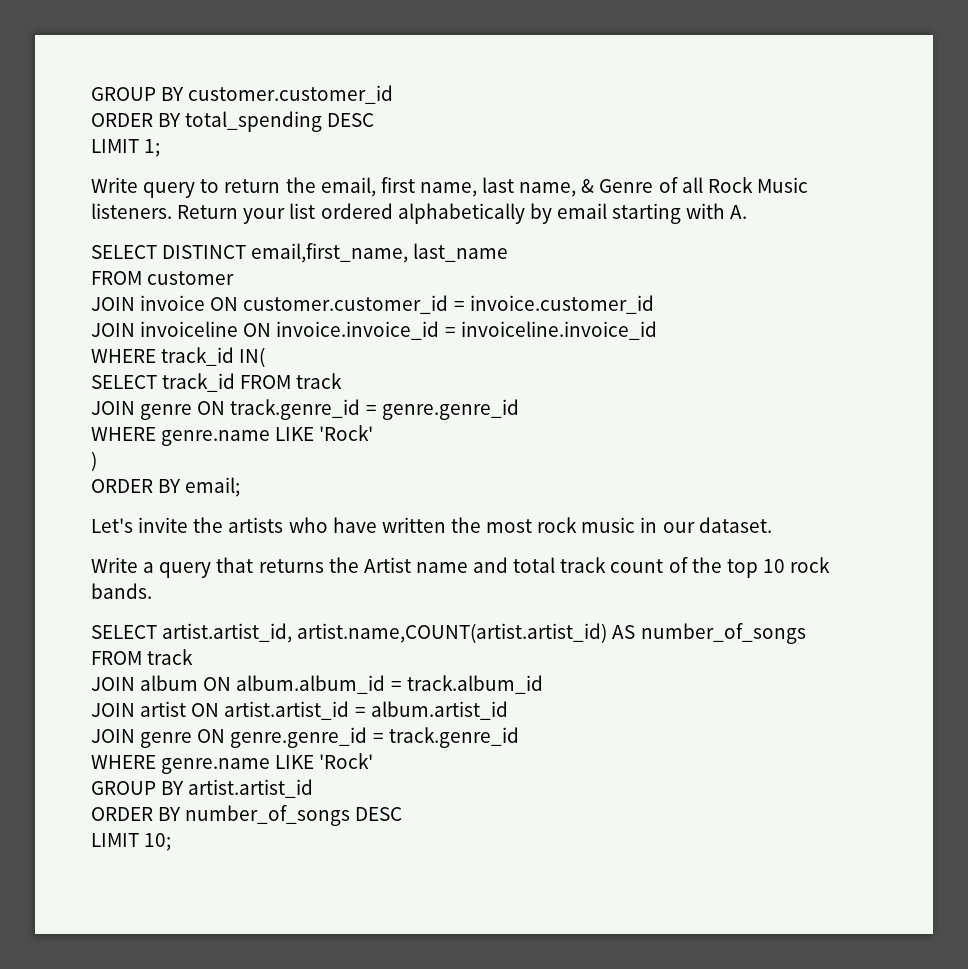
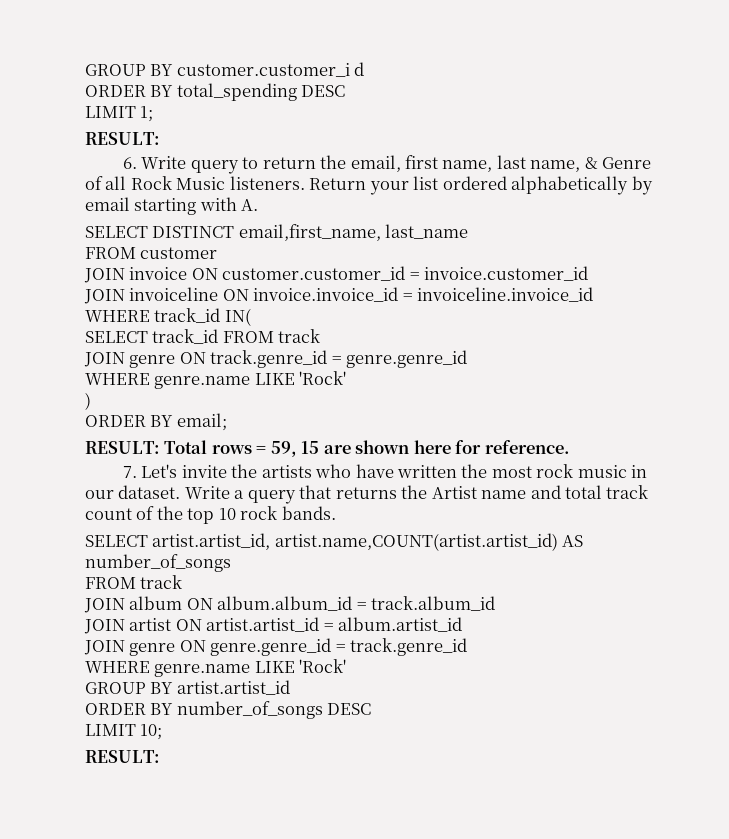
[91,85,394,104] GROUP BY customer.customer_id -> [85,62,365,77] GROUP BY customer.customer_i d
(161, 148) none -> [85,132,160,145] [122,157,137,169] RESULT: // 6.
(241, 487) none -> [85,440,570,457] [122,466,137,478] RESULT: Total rows = 59, 15 are shown here for reference. // 7.
(772, 525) // -> (181, 492) none
(172, 842) none -> [85,750,160,763] // RESULT:

